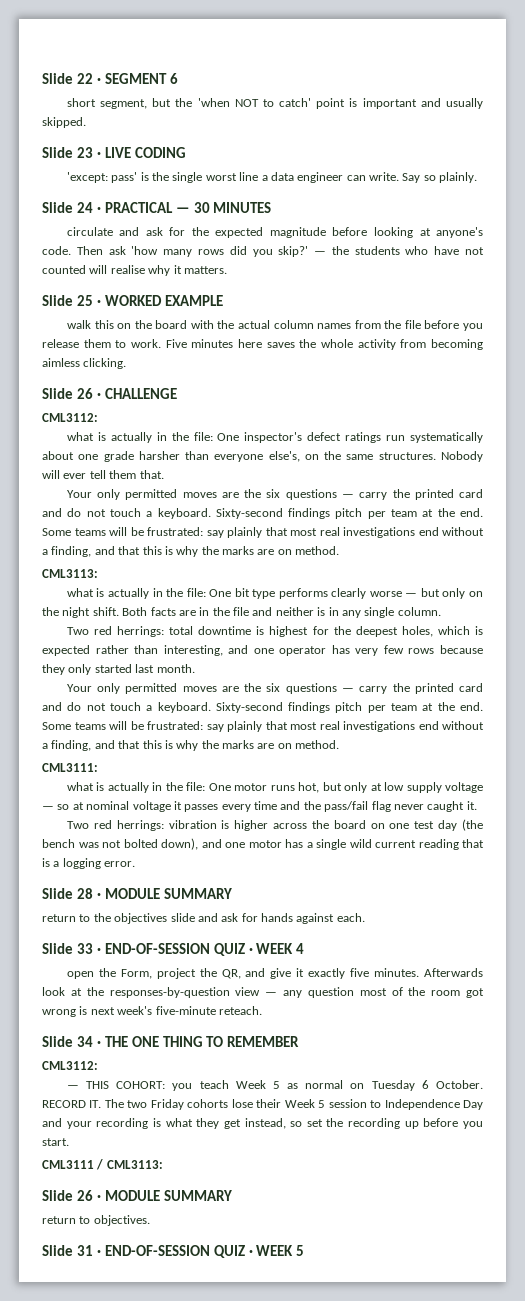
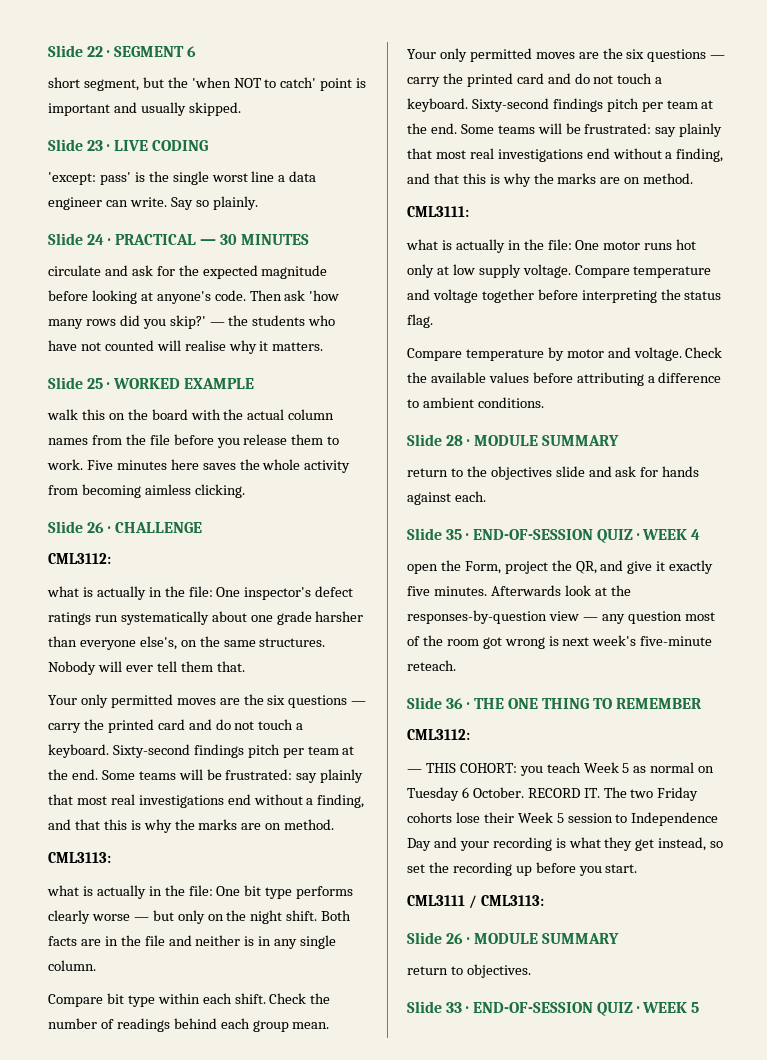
[66,626,484,637] [42,645,484,656] [42,664,195,675] Two red herrings: total downtime is highest for the deepest holes, which is expected rather than interesting, and one operator has very few rows because they only started last month. -> [48,993,331,1007] [48,1018,330,1032] Compare bit type within each shift. Check the number of readings behind each group mean.
[298,782,342,793] hot, but -> [676,239,697,250] hot
[445,782,484,793] [42,801,477,812] [66,819,483,831] [42,838,484,850] [42,858,136,869] voltage — so at nominal voltage it passes every time and the pass/fail flag never caught it. // Two red herrings: vibration is higher across the board on one test day (the bench was not bolted down), and one motor has a single wild current reading that is a logging error. -> [522,264,712,278] [407,289,722,303] [407,314,433,328] [407,347,723,361] [407,372,722,386] [407,397,544,408] voltage. Compare temperature and voltage together before interpreting the status flag. // Compare temperature by motor and voltage. Check the available values before attributing a difference to ambient conditions.
[76,943,93,954] 33 -> [446,529,463,540] 35
[76,1036,93,1047] 34 -> [446,698,464,709] 36
[76,1245,93,1256] 31 -> [446,1002,463,1013] 33

